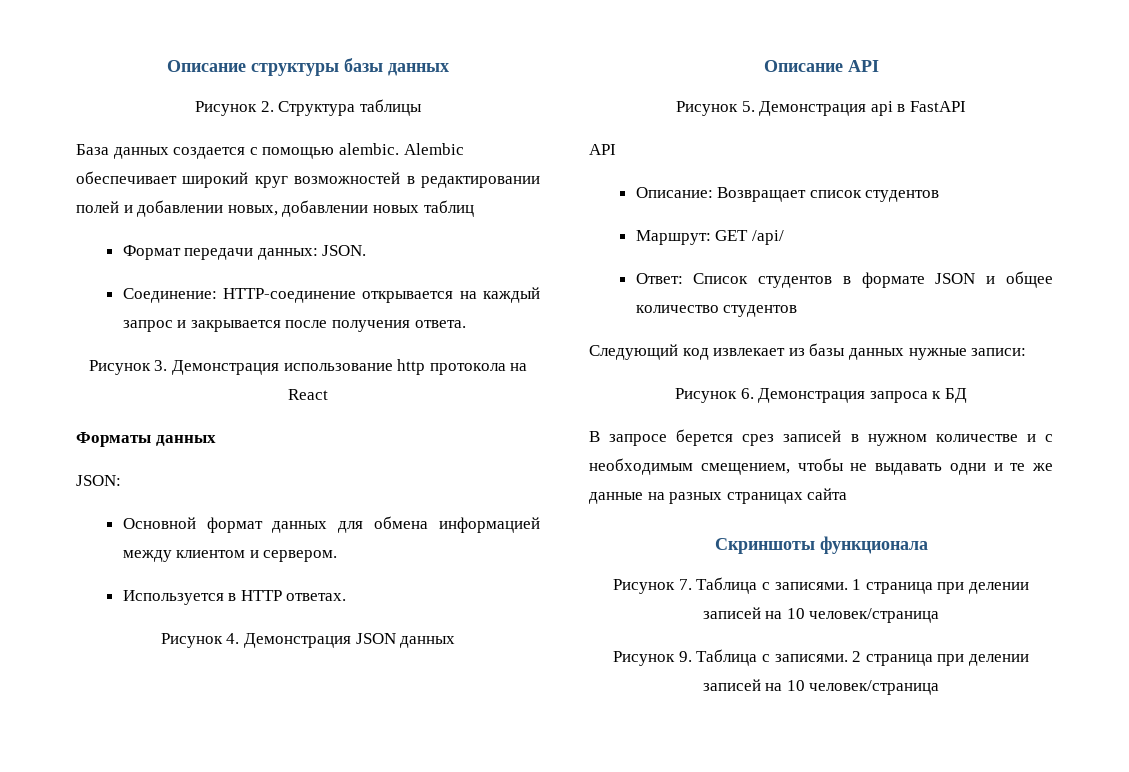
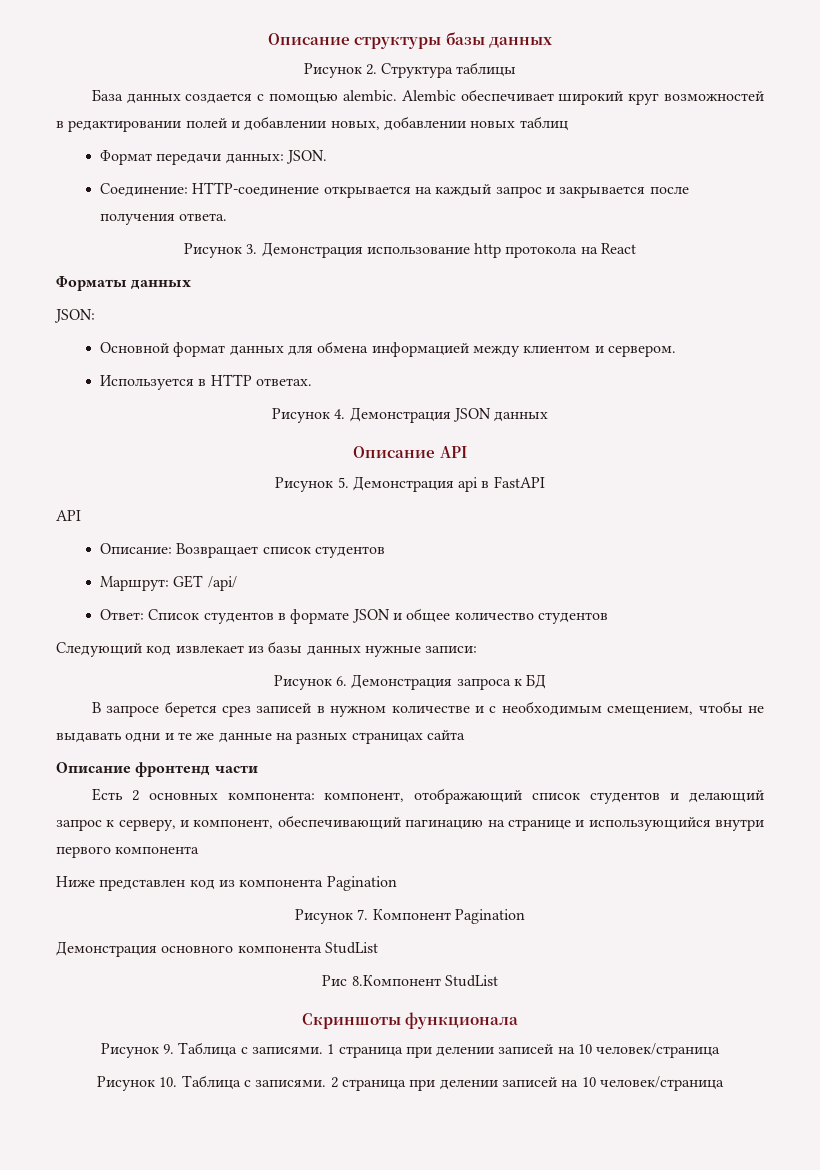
(848, 494) none -> [56,762,258,777] [91,788,765,804] [56,815,765,831] [56,846,200,858] [56,876,397,891] [295,909,525,924] [56,941,378,957] [322,975,498,987] // Описание фронтенд части // Есть 2 основных компонента: компонент, отображающий список студентов и делающий запрос к серверу, и компонент, обеспечивающий пагинацию на странице и использующийся внутри первого компонента // Ниже представлен код из компонента Pagination // Рисунок 7. Компонент Pagination // Демонстрация основного компонента StudList // Рис 8.Компонент StudList
[678,579,692,590] 7. -> [162,1044,174,1054] 9.
[678,651,692,662] 9. -> [159,1077,178,1087] 10.

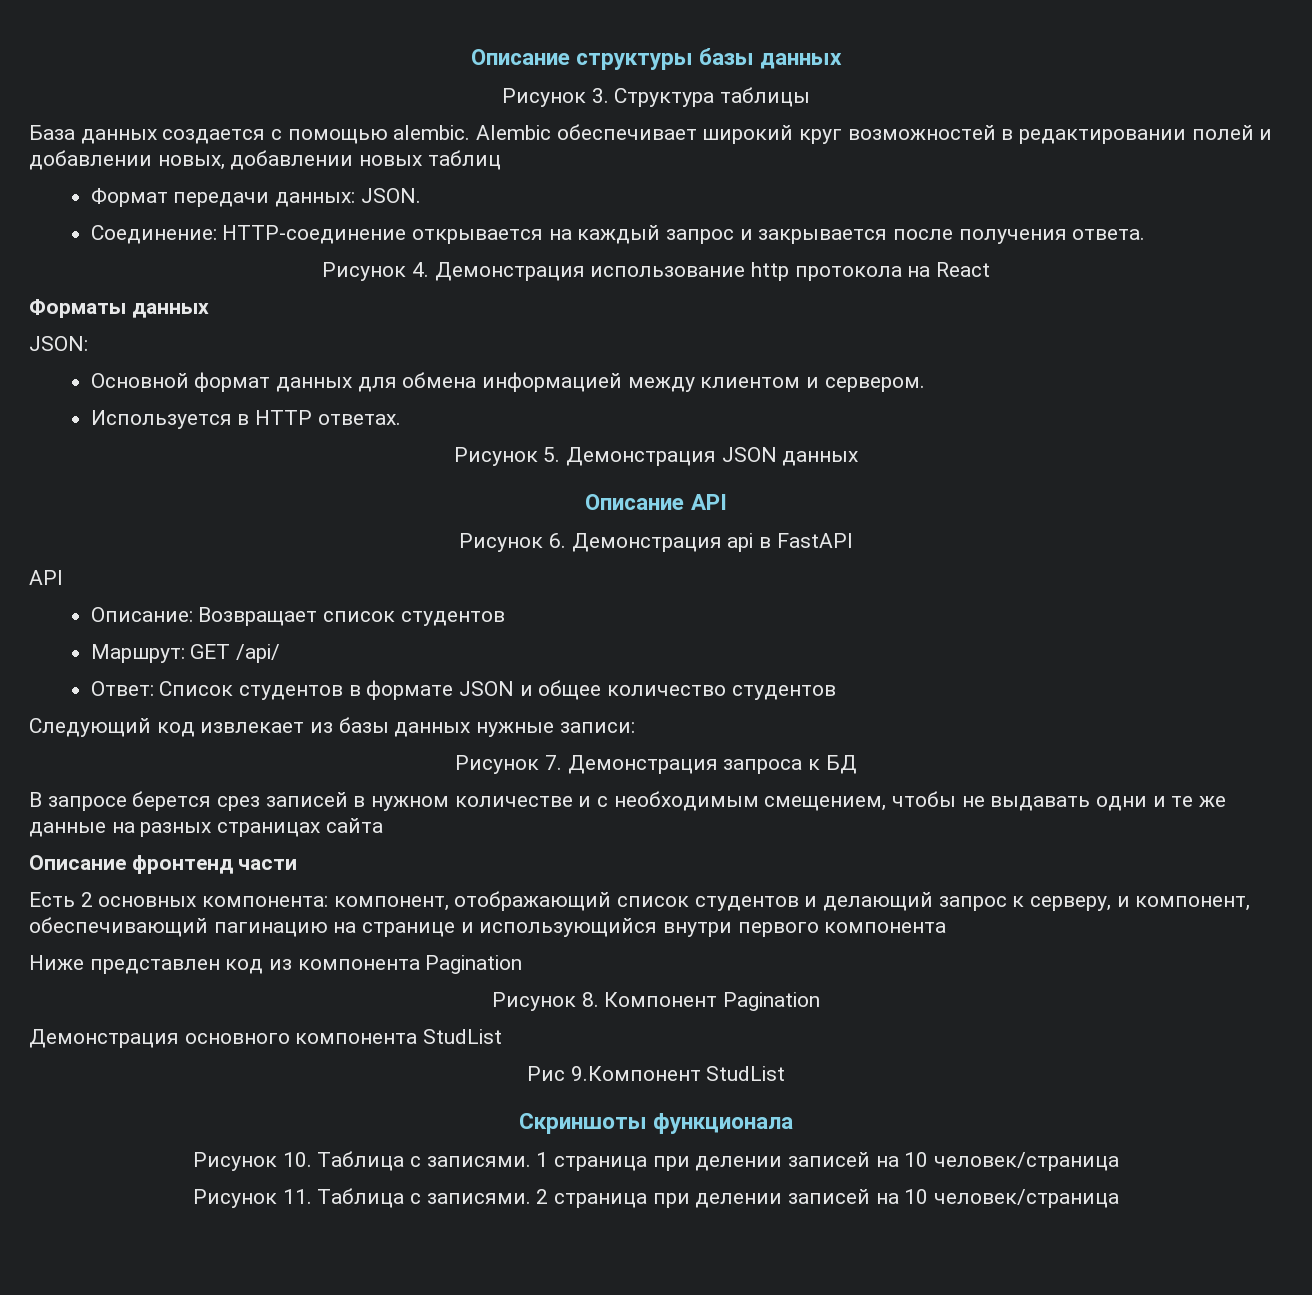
[365,64,377,75] 2. -> [591,88,609,103] 3.
[246,244,258,254] 3. -> [411,262,429,277] 4.
[334,409,346,419] 4. -> [543,447,561,462] 5.
[337,477,349,488] 5. -> [548,533,566,548] 6.
[336,676,348,686] 6. -> [544,755,562,770] 7.
[357,909,369,920] 7. -> [581,992,599,1007] 8.
[351,975,441,986] 8.Компонент -> [570,1066,701,1081] 9.Компонент
[162,1044,174,1054] 9. -> [282,1152,312,1167] 10.
[159,1077,178,1087] 10. -> [282,1189,312,1204] 11.

